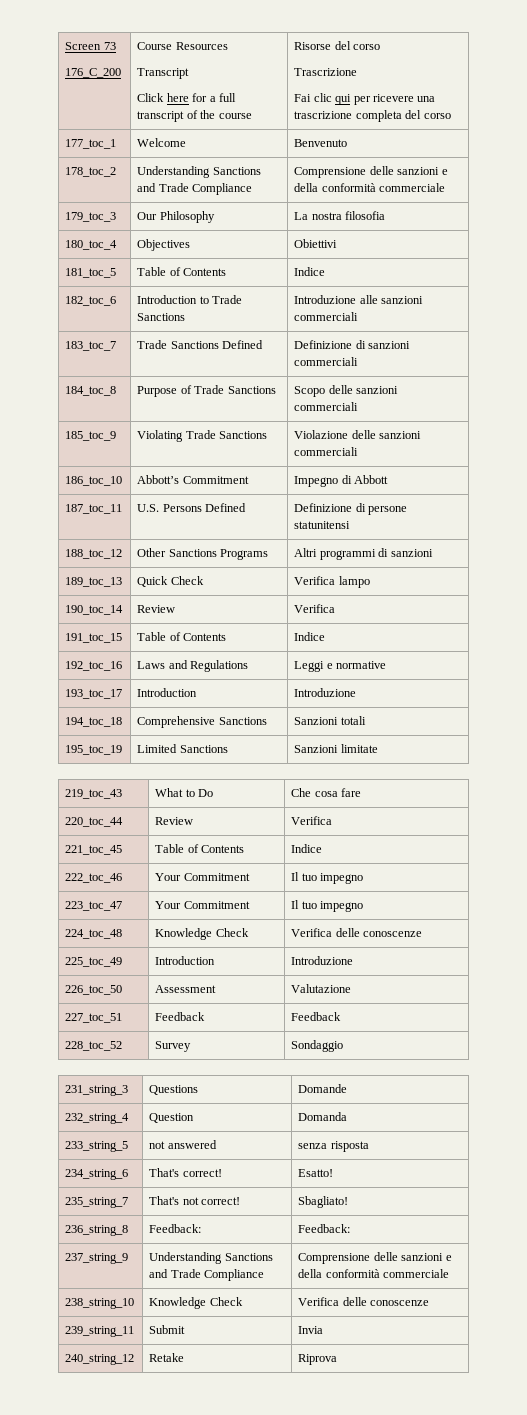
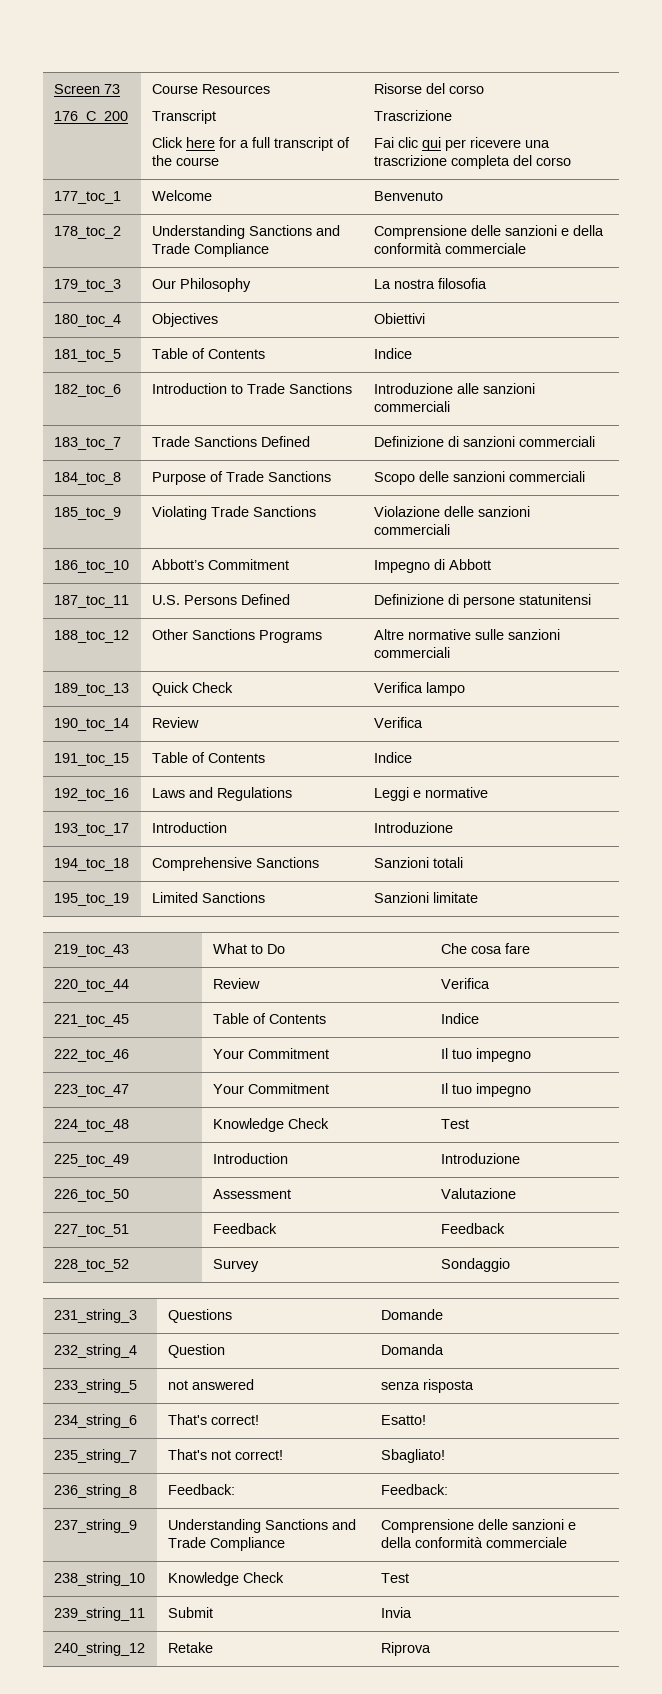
[294,548,433,560] Altri programmi di sanzioni -> [374,629,561,640] [374,647,451,658] Altre normative sulle sanzioni commerciali
[291,928,423,937] Verifica delle conoscenze -> [441,1119,470,1129] Test
[298,1297,430,1306] Verifica delle conoscenze -> [381,1573,410,1583] Test

